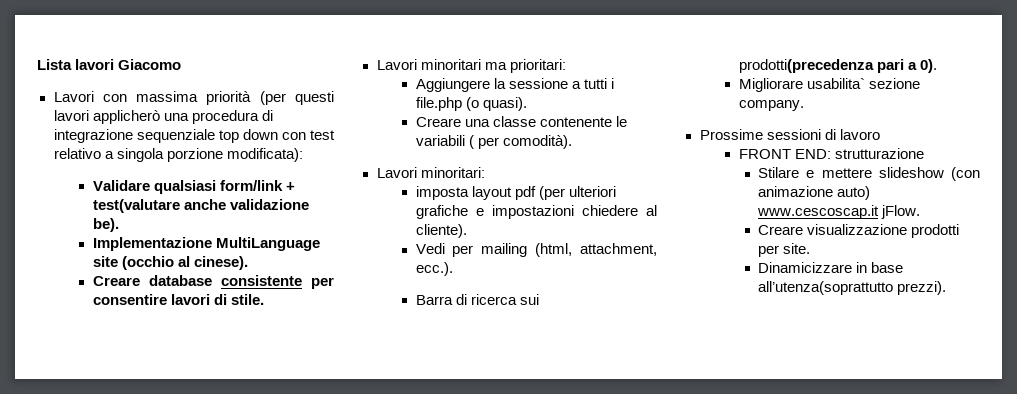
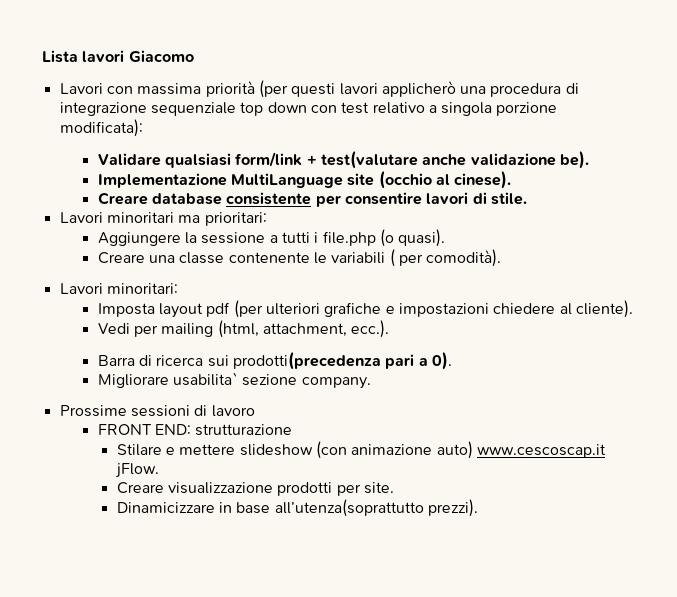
[415,186,469,200] imposta -> [97,303,155,317] Imposta

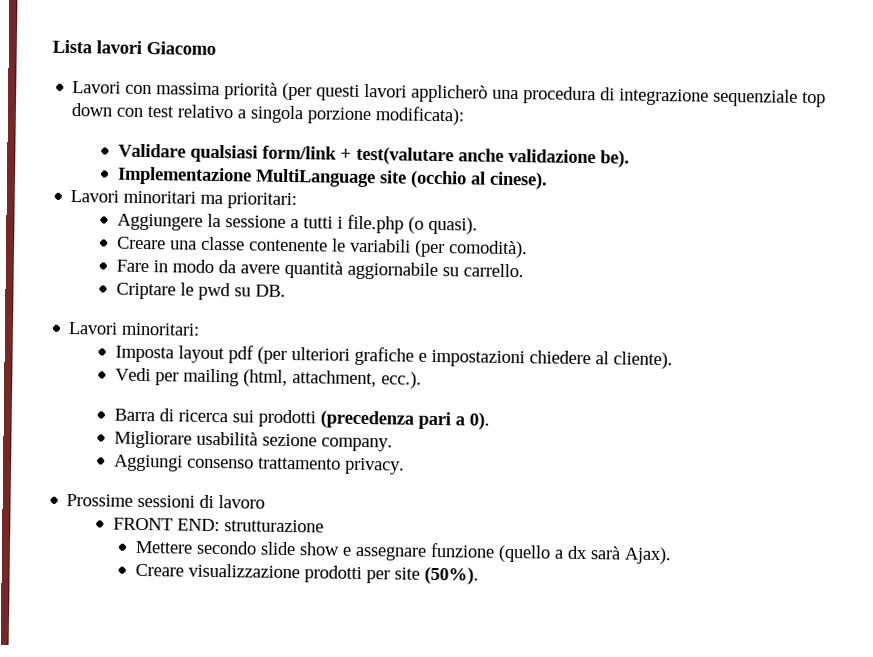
[97,192,527,207] // Creare database consistente per consentire lavori di stile. -> (548, 180) none
[389,249,423,267] ( per -> [413,239,445,258] (per
(502, 258) none -> [115,259,524,281] [115,282,286,301] // Fare in modo da avere quantità aggiornabile su carrello. // Criptare le pwd su DB.
[232,352,381,370] prodotti(precedenza -> [257,409,414,429] prodotti (precedenza
[172,372,238,386] usabilita` -> [195,431,258,446] usabilità
(371, 383) none -> [113,454,405,475] // Aggiungi consenso trattamento privacy.
[116,441,606,459] [114,463,159,478] [116,482,394,496] [116,499,478,517] Stilare e mettere slideshow (con animazione auto) www.cescoscap.it jFlow. // Creare visualizzazione prodotti per site. // Dinamicizzare in base all’utenza(soprattutto prezzi). -> [134,540,672,565] [134,563,479,585] Mettere secondo slide show e assegnare funzione (quello a dx sarà Ajax). // Creare visualizzazione prodotti per site (50%).

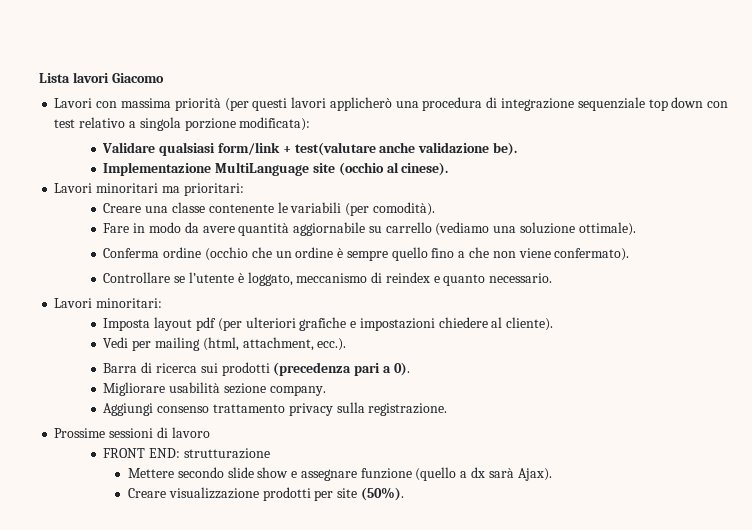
[116,213,478,235] // Aggiungere la sessione a tutti i file.php (o quasi). -> (244, 189) none
[462,263,524,278] [115,282,286,301] carrello. // Criptare le pwd su DB. -> [385,222,636,236] [103,247,630,261] [103,272,553,286] carrello (vediamo una soluzione ottimale). // Conferma ordine (occhio che un ordine è sempre quello fino a che non viene confermato). // Controllare se l’utente è loggato, meccanismo di reindex e quanto necessario.
[344,457,405,475] privacy. -> [288,402,448,416] privacy sulla registrazione.

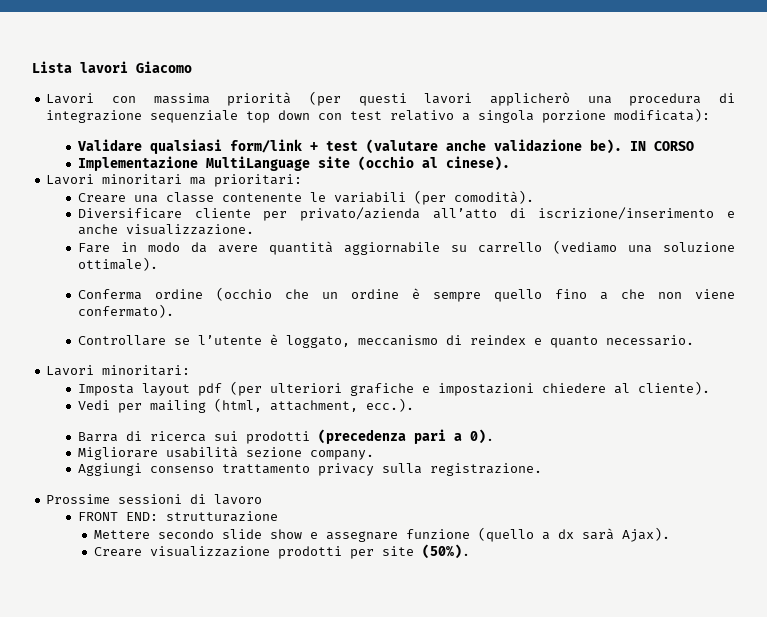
[294,142,376,156] test(valutare -> [325,139,438,154] test (valutare
(517, 149) none -> [629,141,694,151] IN CORSO
(435, 209) none -> [77,207,735,221] [77,224,254,235] // Diversificare cliente per privato/azienda all’atto di iscrizione/inserimento e anche visualizzazione.

